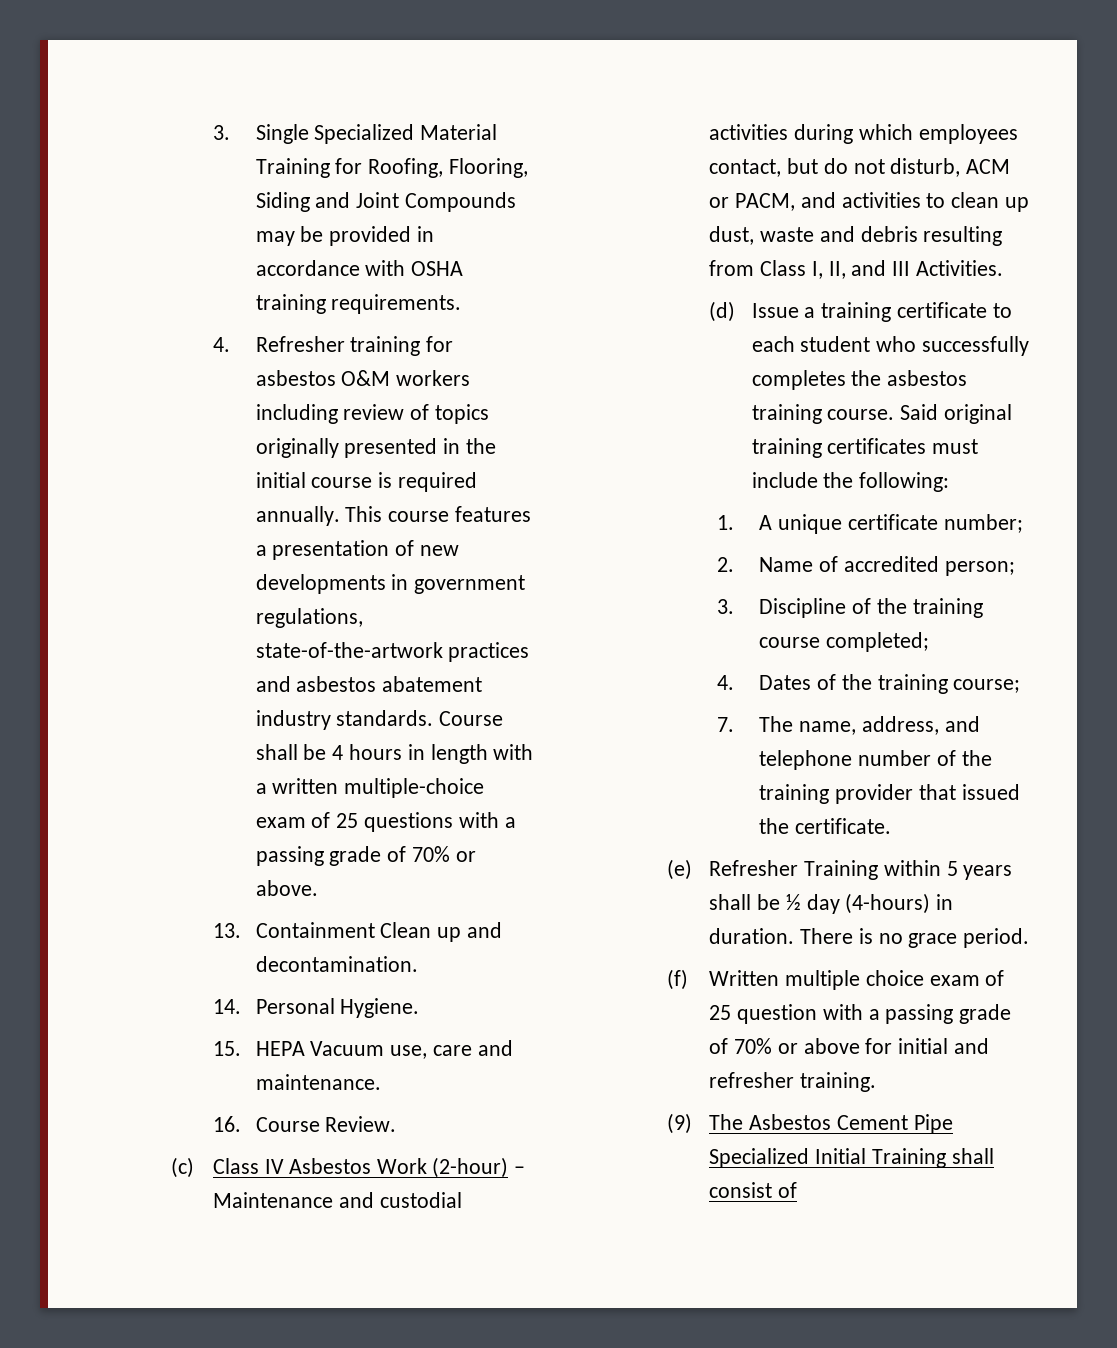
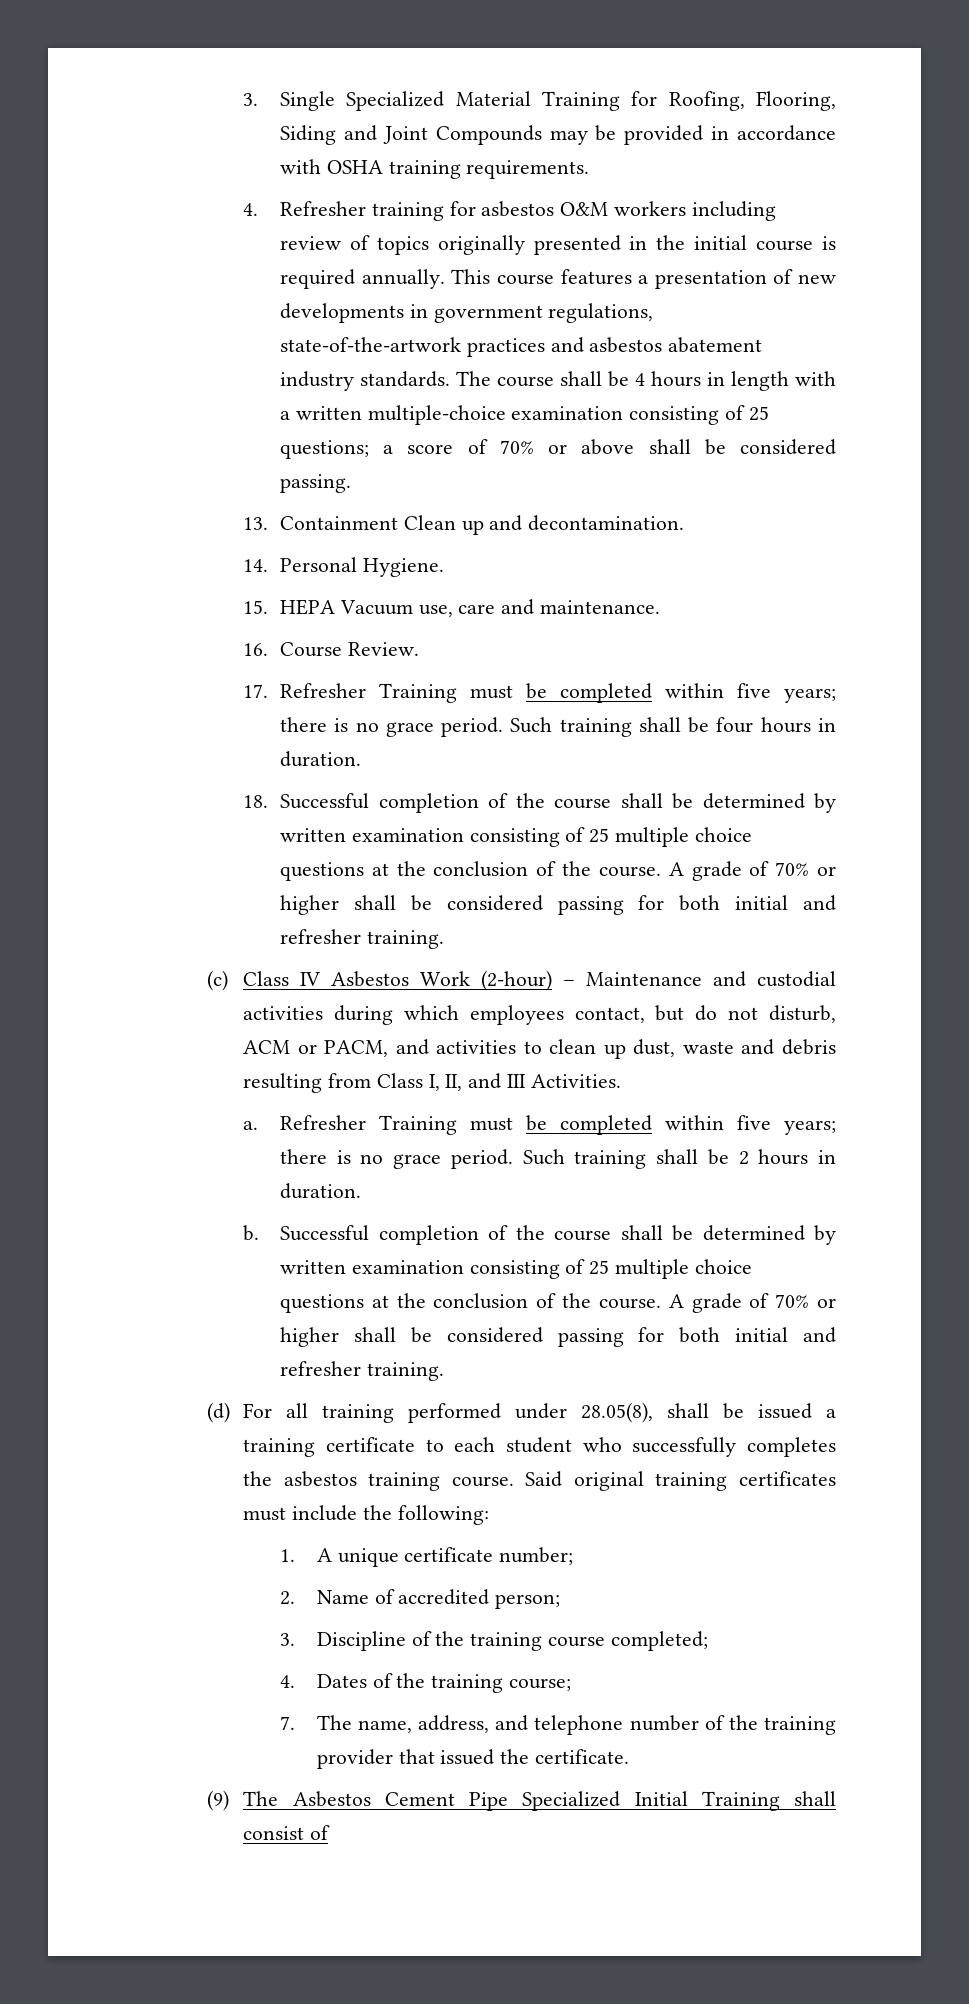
[439,711,504,726] Course -> [456,371,555,387] The course
[255,812,516,832] [255,846,476,866] [255,880,318,896] exam of 25 questions with a passing grade of 70% or above. -> [511,405,769,425] [280,439,836,459] [280,474,352,493] examination consisting of 25 questions; a score of 70% or above shall be considered passing.
(397, 1124) none -> [243,683,836,703] [280,717,836,737] [280,751,362,767] [243,793,836,813] [280,827,752,847] [280,861,836,881] [280,895,836,915] [280,929,444,949] // 17. Refresher Training must be completed within five years; there is no grace period. Such training shall be four hours in duration. // 18. Successful completion of the course shall be determined by written examination consisting of 25 multiple choice questions at the conclusion of the course. A grade of 70% or higher shall be considered passing for both initial and refresher training.
[709,301,799,322] (d) Issue -> [243,1115,836,1135] [280,1149,836,1169] [280,1183,362,1199] [243,1225,836,1245] [280,1259,752,1279] [280,1293,836,1313] [280,1327,836,1347] [280,1361,444,1381] [206,1402,813,1423] a. Refresher Training must be completed within five years; there is no grace period. Such training shall be 2 hours in duration. // b. Successful completion of the course shall be determined by written examination consisting of 25 multiple choice questions at the conclusion of the course. A grade of 70% or higher shall be considered passing for both initial and refresher training. // (d) For all training performed under 28.05(8), shall be issued
[666,859,1013,880] [709,893,954,914] [709,928,1030,948] [666,969,1005,990] [709,1004,1012,1024] [709,1038,990,1054] [709,1072,877,1092] // (e) Refresher Training within 5 years shall be ½ day (4-hours) in duration. There is no grace period. // (f) Written multiple choice exam of 25 question with a passing grade of 70% or above for initial and refresher training. -> (629, 1756) none

